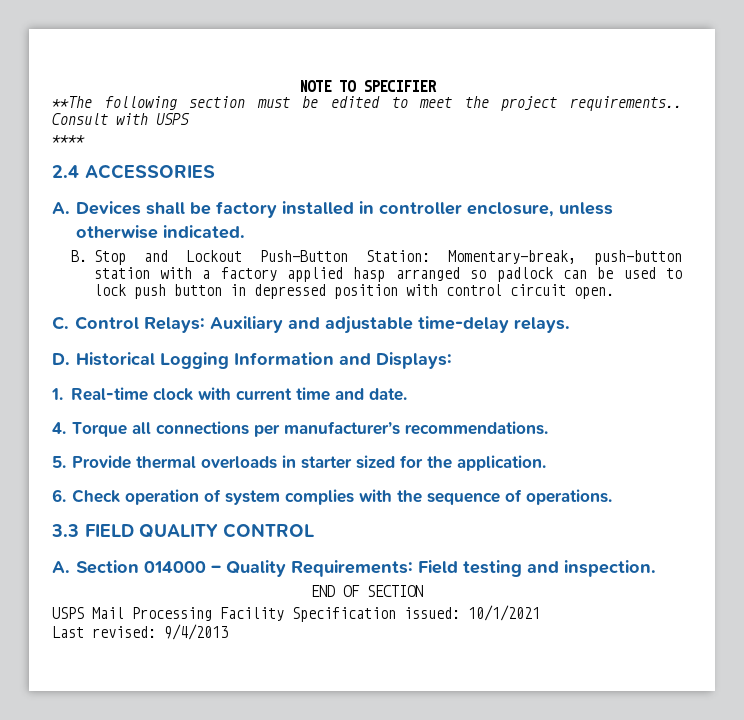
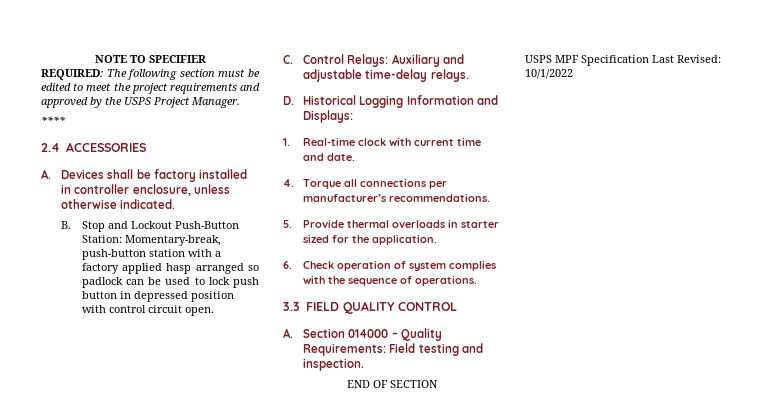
[52,96,92,108] **The -> [41,69,127,80] REQUIRED: The
[570,96,683,111] [52,113,190,125] requirements.. Consult with USPS -> [169,83,260,94] [41,97,240,108] requirements and approved by the USPS Project Manager.
[92,605,540,622] [52,624,228,640] Mail Processing Facility Specification issued: 10/1/2021 // Last revised: 9/4/2013 -> [555,55,721,66] [525,69,573,79] MPF Specification Last Revised: 10/1/2022

